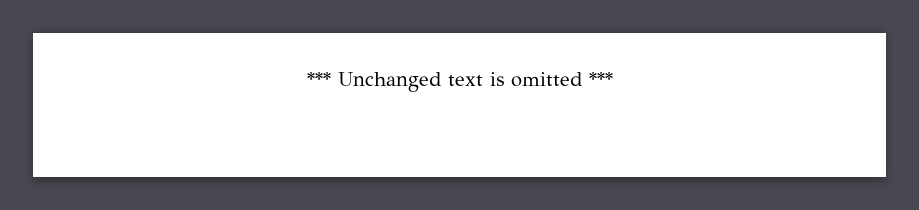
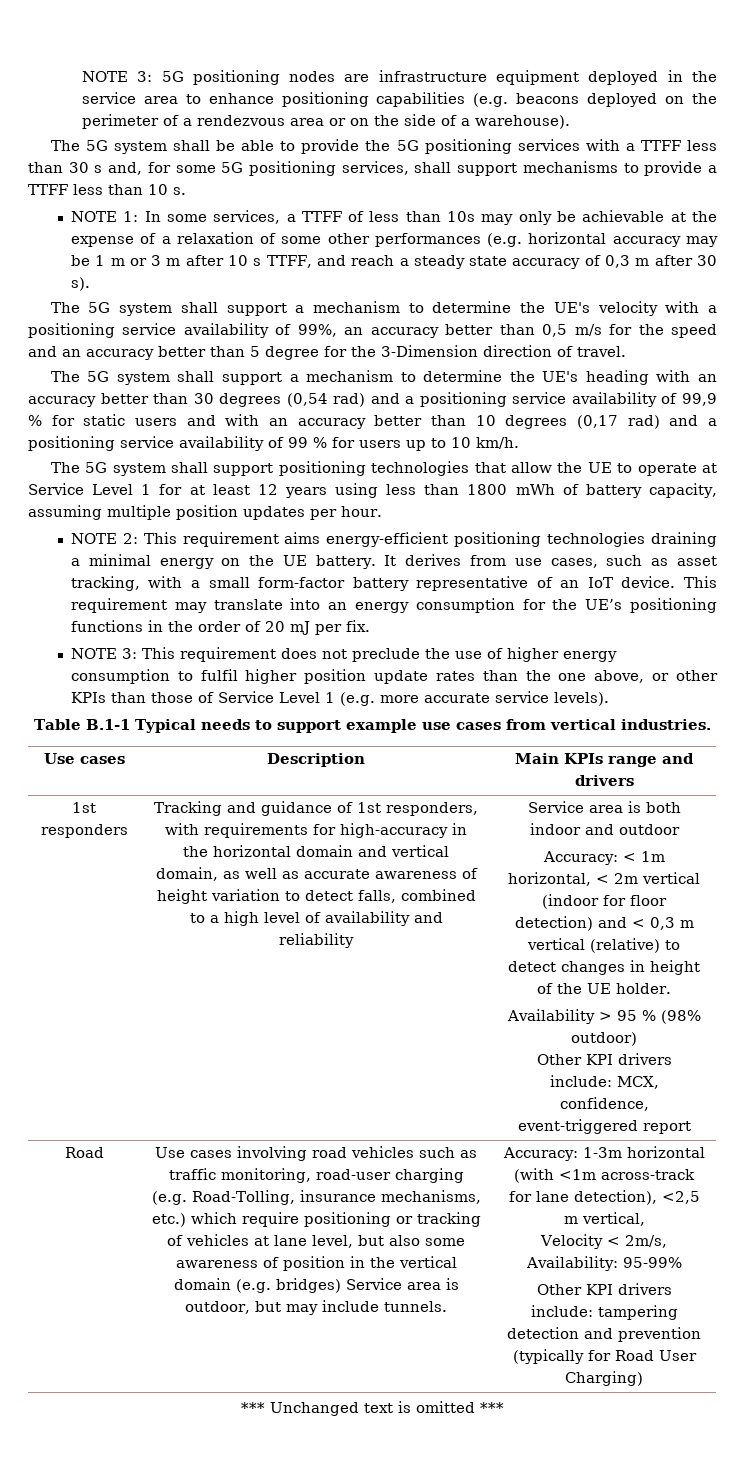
(306, 79) none -> [81,70,718,85] [81,92,718,107] [81,114,570,129] [50,139,717,154] [28,161,717,176] [28,184,186,195] [70,210,717,225] [70,232,719,247] [70,255,718,269] [70,277,90,291] [50,301,717,316] [28,323,717,338] [28,345,626,360] [50,370,717,385] [28,392,718,407] [28,414,717,429] [28,436,519,451] [50,461,718,476] [28,483,718,498] [28,505,382,520] [70,532,718,547] [70,554,718,569] [70,576,717,591] [70,598,717,613] [70,620,370,635] [70,647,617,662] [70,669,718,684] [70,691,609,706] [34,719,711,733] [43,753,125,764] [267,753,365,767] [515,753,694,767] [574,775,634,786] [72,802,96,813] [40,824,128,838] [154,801,478,816] [165,823,467,838] [183,845,449,857] [155,867,478,881] [156,889,476,904] [189,911,443,926] [279,933,354,948] [527,801,681,813] [529,823,680,835] [542,851,665,865] [508,872,700,886] [542,894,667,909] [514,916,694,931] [527,938,680,953] [508,960,700,975] [537,983,672,994] [506,1009,701,1024] [571,1032,637,1046] [536,1053,672,1065] [549,1075,659,1089] [559,1097,649,1111] [517,1119,691,1134] [64,1147,104,1158] [155,1146,477,1161] [168,1168,464,1183] [151,1190,481,1205] [151,1212,481,1227] [167,1234,465,1248] [175,1256,457,1271] [173,1278,459,1293] [185,1300,447,1315] [502,1146,705,1161] [514,1168,695,1183] [508,1190,700,1205] [563,1212,645,1226] [540,1234,667,1249] [525,1256,682,1271] [536,1283,672,1295] [530,1305,678,1320] [507,1327,701,1342] [512,1349,697,1364] [565,1371,643,1386] NOTE 3: 5G positioning nodes are infrastructure equipment deployed in the service area to enhance positioning capabilities (e.g. beacons deployed on the perimeter of a rendezvous area or on the side of a warehouse). // The 5G system shall be able to provide the 5G positioning services with a TTFF less than 30 s and, for some 5G positioning services, shall support mechanisms to provide a TTFF less than 10 s. // NOTE 1: In some services, a TTFF of less than 10s may only be achievable at the expense of a relaxation of some other performances (e.g. horizontal accuracy may be 1 m or 3 m after 10 s TTFF, and reach a steady state accuracy of 0,3 m after 30 s). // The 5G system shall support a mechanism to determine the UE's velocity with a positioning service availability of 99%, an accuracy better than 0,5 m/s for the speed and an accuracy better than 5 degree for the 3-Dimension direction of travel. // The 5G system shall support a mechanism to determine the UE's heading with an accuracy better than 30 degrees (0,54 rad) and a positioning service availability of 99,9 % for static users and with an accuracy better than 10 degrees (0,17 rad) and a positioning service availability of 99 % for users up to 10 km/h. // The 5G system shall support positioning technologies that allow the UE to operate at Service Level 1 for at least 12 years using less than 1800 mWh of battery capacity, assuming multiple position updates per hour. // NOTE 2: This requirement aims energy-efficient positioning technologies draining a minimal energy on the UE battery. It derives from use cases, such as asset tracking, with a small form-factor battery representative of an IoT device. This requirement may translate into an energy consumption for the UE’s positioning functions in the order of 20 mJ per fix. // NOTE 3: This requirement does not preclude the use of higher energy consumption to fulfil higher position update rates than the one above, or other KPIs than those of Service Level 1 (e.g. more accurate service levels). // Table B.1-1 Typical needs to support example use cases from vertical industries. // Use cases | Description | Main KPIs range and drivers // 1st responders | Tracking and guidance of 1st responders, with requirements for high-accuracy in the horizontal domain and vertical domain, as well as accurate awareness of height variation to detect falls, combined to a high level of availability and reliability | Service area is both indoor and outdoor // Accuracy: < 1m horizontal, < 2m vertical (indoor for floor detection) and < 0,3 m vertical (relative) to detect changes in height of the UE holder. // Availability > 95 % (98% outdoor) // Other KPI drivers include: MCX, confidence, event-triggered report // Road | Use cases involving road vehicles such as traffic monitoring, road-user charging (e.g. Road-Tolling, insurance mechanisms, etc.) which require positioning or tracking of vehicles at lane level, but also some awareness of position in the vertical domain (e.g. bridges) Service area is outdoor, but may include tunnels. | Accuracy: 1-3m horizontal (with <1m across-track for lane detection), <2,5 m vertical, // Velocity < 2m/s, Availability: 95-99% // Other KPI drivers include: tampering detection and prevention (typically for Road User Charging) //

